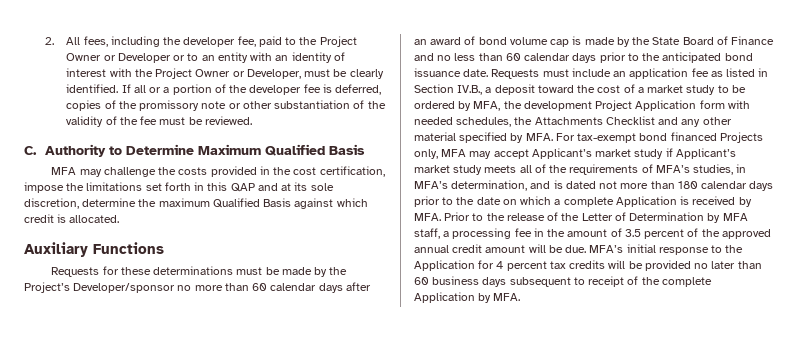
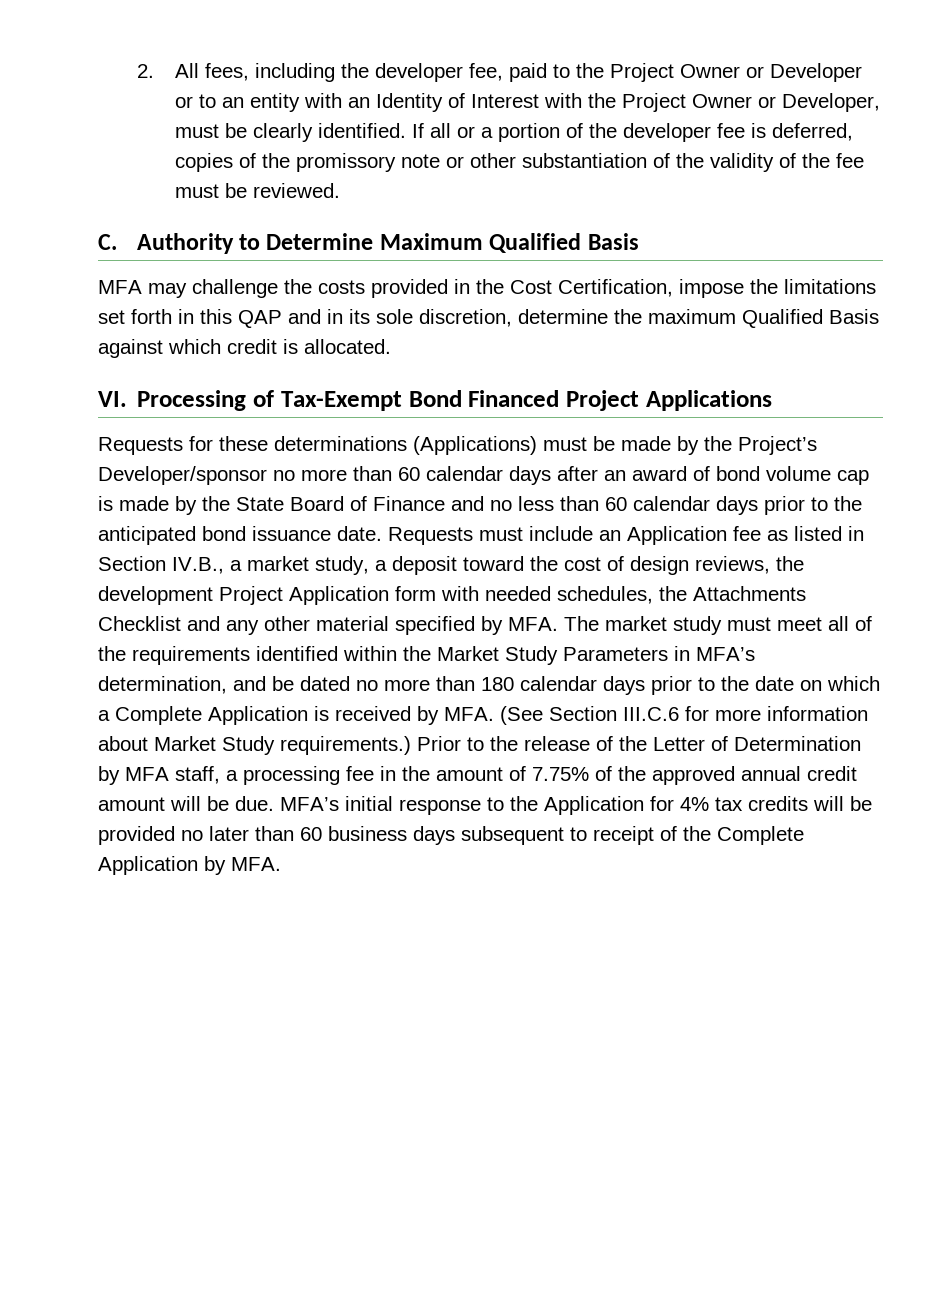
[291,52,345,63] [66,68,107,77] identity of interest -> [376,93,540,112] Identity of Interest
[293,166,385,177] cost certification, -> [510,279,673,297] Cost Certification,
[281,183,292,191] at -> [327,309,343,324] in
[24,242,164,257] Auxiliary Functions -> [98,390,772,411] VI. Processing of Tax-Exempt Bond Financed Project Applications
(234, 270) none -> [413,436,537,455] (Applications)
[629,68,689,79] application -> [627,526,727,545] Application
(492, 90) none -> [247,556,387,575] market study, a
[637,85,746,95] [414,101,501,111] a market study to be ordered by MFA, -> [630,556,770,575] design reviews,
[555,132,763,143] [414,148,736,159] [414,164,734,175] For tax-exempt bond financed Projects only, MFA may accept Applicant’s market study if Applicant’s market study meets all of the requirements of MFA’s studies, -> [564,616,872,635] [98,646,668,665] The market study must meet all of the requirements identified within the Market Study Parameters
[553,180,618,189] is dated not -> [272,676,378,691] be dated no
[563,197,614,207] complete -> [115,706,202,725] Complete
(441, 217) none -> [500,706,868,725] [98,736,411,755] (See Section III.C.6 for more information about Market Study requirements.)
[624,229,685,239] 3.5 percent -> [532,767,589,781] 7.75%
[496,261,547,271] 4 percent -> [680,797,709,811] 4%
[661,277,712,287] complete -> [717,826,804,845] Complete

